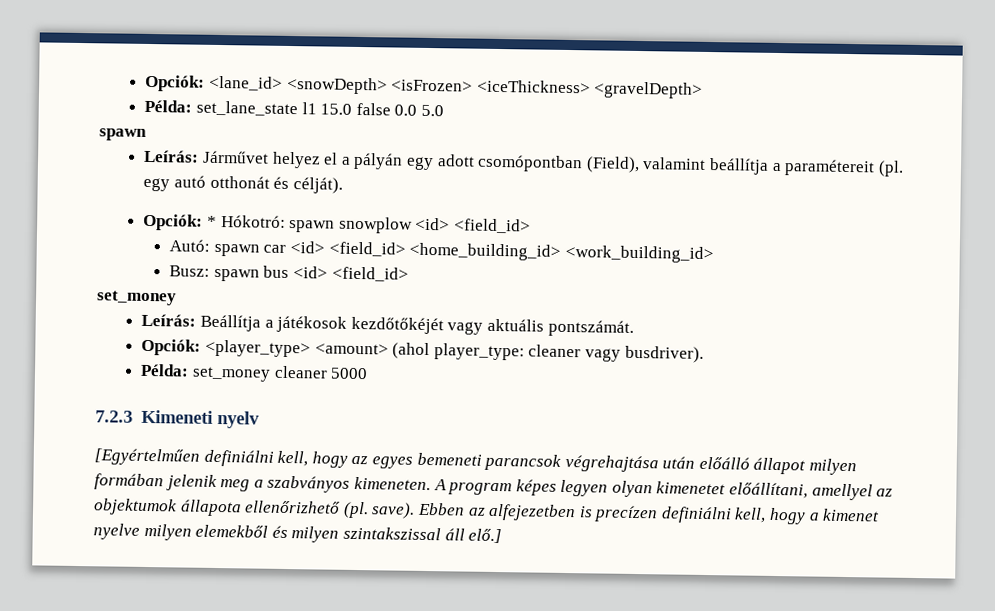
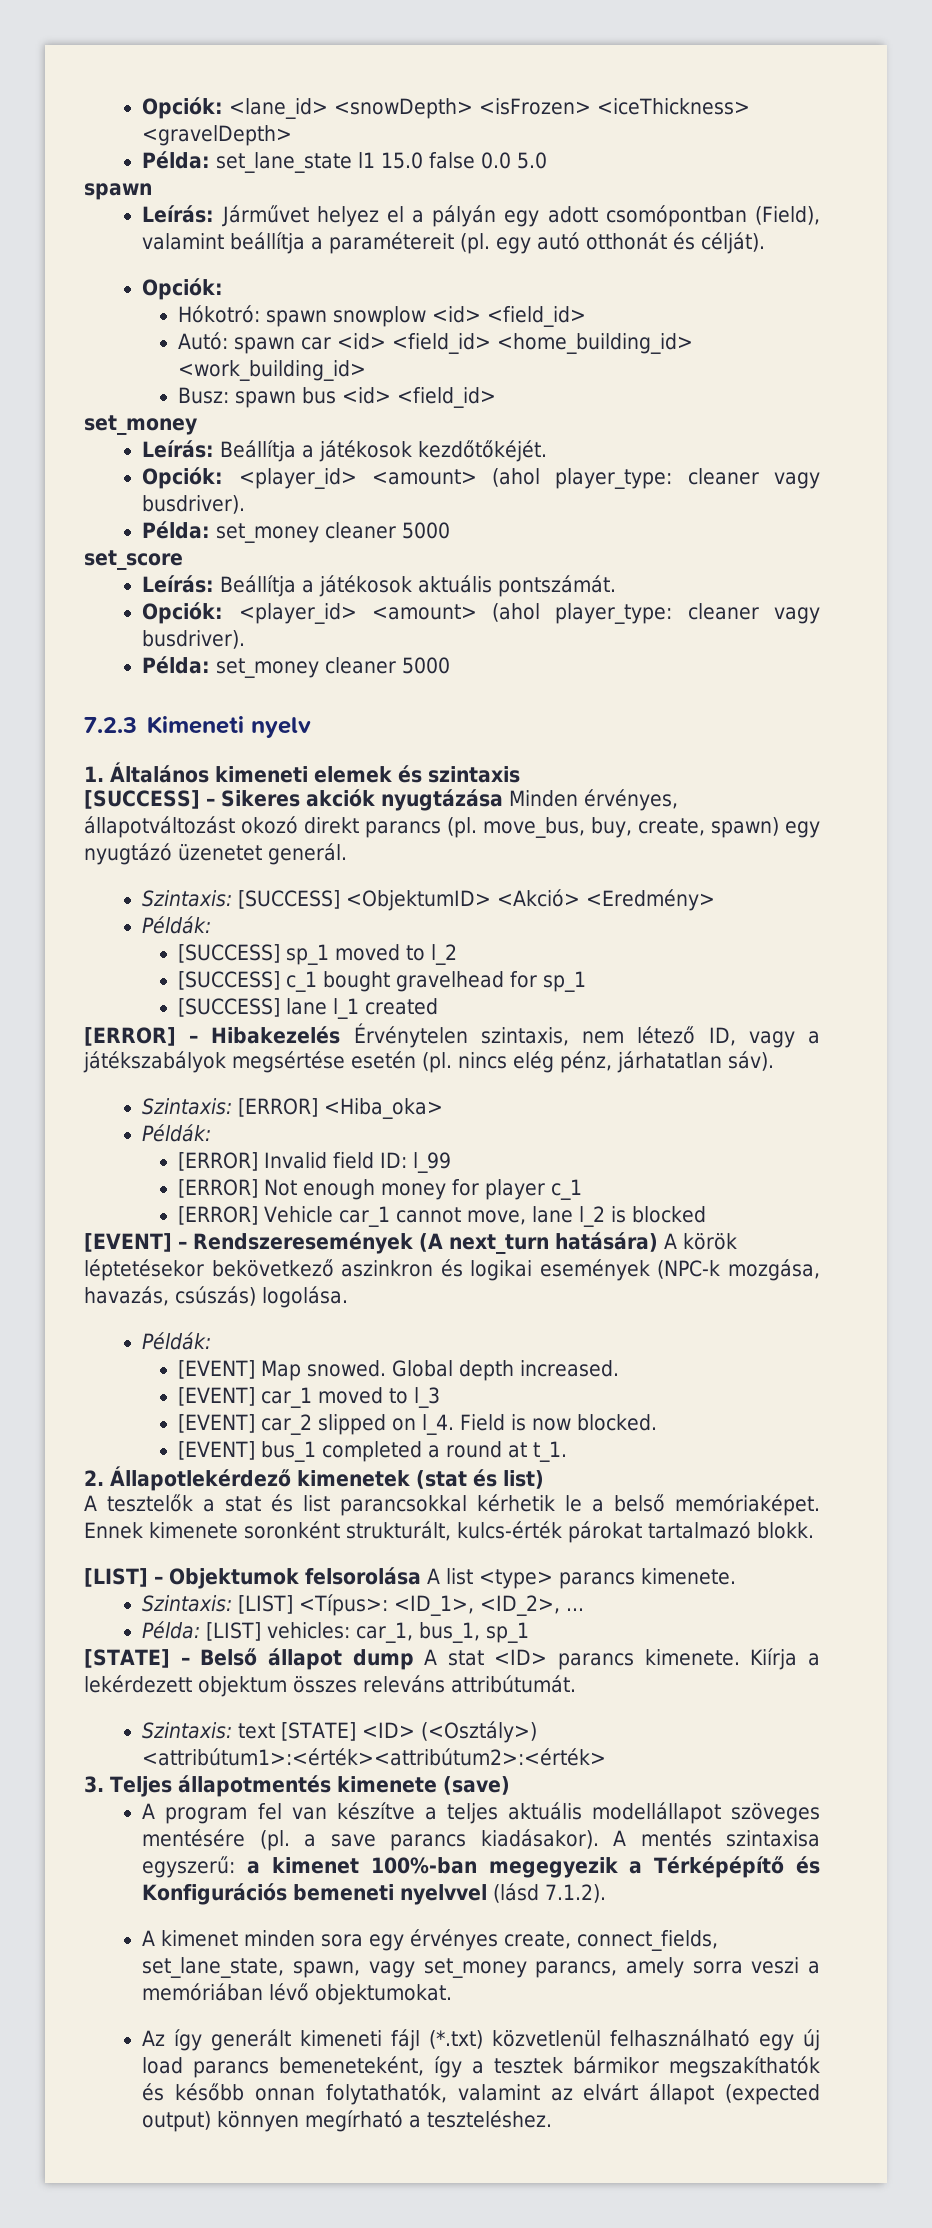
[207,215,218,227] * -> (224, 289) //
[350,316,484,335] kezdőtőkéjét vagy -> [418,440,548,462] [142,467,820,489] [142,495,246,514] [142,521,451,543] [84,550,183,570] [142,575,413,597] kezdőtőkéjét. // Opciók: <player_id> <amount> (ahol player_type: cleaner vagy busdriver). // Példa: set_money cleaner 5000 // set_score // Leírás: Beállítja a játékosok
[205,339,312,358] <player_type> -> [238,603,357,624] <player_id>
[94,448,858,476] [94,473,894,501] [93,498,881,525] [93,523,503,544] [Egyértelműen definiálni kell, hogy az egyes bemeneti parancsok végrehajtása után előálló állapot milyen formában jelenik meg a szabványos kimeneten. A program képes legyen olyan kimenetet előállítani, amellyel az objektumok állapota ellenőrizhető (pl. save). Ebben az alfejezetben is precízen definiálni kell, hogy a kimenet nyelve milyen elemekből és milyen szintakszissal áll elő.] -> [84,762,520,783] [84,789,678,811] [84,816,820,838] [84,843,347,865] [142,889,716,911] [142,916,212,934] [178,944,458,965] [178,971,587,992] [178,998,439,1019] [84,1023,820,1048] [83,1051,774,1073] [142,1098,444,1119] [142,1124,212,1142] [178,1152,452,1173] [178,1179,583,1200] [178,1206,707,1227] [84,1232,737,1254] [84,1259,820,1281] [84,1286,348,1308] [142,1332,212,1350] [178,1360,620,1381] [178,1387,441,1408] [178,1414,658,1435] [178,1441,568,1462] [84,1466,544,1491] [84,1494,821,1516] [84,1521,814,1543] [84,1567,736,1589] [142,1594,585,1616] [142,1621,530,1643] [84,1648,820,1670] [84,1675,576,1697] [142,1721,538,1743] [142,1748,607,1766] [84,1775,510,1797] [142,1802,820,1824] [142,1829,821,1851] [142,1856,820,1878] [142,1883,607,1905] [142,1929,719,1951] [142,1957,821,1978] [142,1983,453,2005] [142,2029,820,2051] [142,2056,820,2078] [142,2083,820,2105] [142,2110,553,2132] 1. Általános kimeneti elemek és szintaxis // [SUCCESS] – Sikeres akciók nyugtázása Minden érvényes, állapotváltozást okozó direkt parancs (pl. move_bus, buy, create, spawn) egy nyugtázó üzenetet generál. // Szintaxis: [SUCCESS] <ObjektumID> <Akció> <Eredmény> // Példák: // [SUCCESS] sp_1 moved to l_2 // [SUCCESS] c_1 bought gravelhead for sp_1 // [SUCCESS] lane l_1 created // [ERROR] – Hibakezelés Érvénytelen szintaxis, nem létező ID, vagy a játékszabályok megsértése esetén (pl. nincs elég pénz, járhatatlan sáv). // Szintaxis: [ERROR] <Hiba_oka> // Példák: // [ERROR] Invalid field ID: l_99 // [ERROR] Not enough money for player c_1 // [ERROR] Vehicle car_1 cannot move, lane l_2 is blocked // [EVENT] – Rendszeresemények (A next_turn hatására) A körök léptetésekor bekövetkező aszinkron és logikai események (NPC-k mozgása, havazás, csúszás) logolása. // Példák: // [EVENT] Map snowed. Global depth increased. // [EVENT] car_1 moved to l_3 // [EVENT] car_2 slipped on l_4. Field is now blocked. // [EVENT] bus_1 completed a round at t_1. // 2. Állapotlekérdező kimenetek (stat és list) // A tesztelők a stat és list parancsokkal kérhetik le a belső memóriaképet. Ennek kimenete soronként strukturált, kulcs-érték párokat tartalmazó blokk. // [LIST] – Objektumok felsorolása A list <type> parancs kimenete. // Szintaxis: [LIST] <Típus>: <ID_1>, <ID_2>, ... // Példa: [LIST] vehicles: car_1, bus_1, sp_1 // [STATE] – Belső állapot dump A stat <ID> parancs kimenete. Kiírja a lekérdezett objektum összes releváns attribútumát. // Szintaxis: text [STATE] <ID> (<Osztály>) <attribútum1>:<érték><attribútum2>:<érték> // 3. Teljes állapotmentés kimenete (save) // A program fel van készítve a teljes aktuális modellállapot szöveges mentésére (pl. a save parancs kiadásakor). A mentés szintaxisa egyszerű: a kimenet 100%-ban megegyezik a Térképépítő és Konfigurációs bemeneti nyelvvel (lásd 7.1.2). // A kimenet minden sora egy érvényes create, connect_fields, set_lane_state, spawn, vagy set_money parancs, amely sorra veszi a memóriában lévő objektumokat. // Az így generált kimeneti fájl (*.txt) közvetlenül felhasználható egy új load parancs bemeneteként, így a tesztek bármikor megszakíthatók és később onnan folytathatók, valamint az elvárt állapot (expected output) könnyen megírható a teszteléshez.

